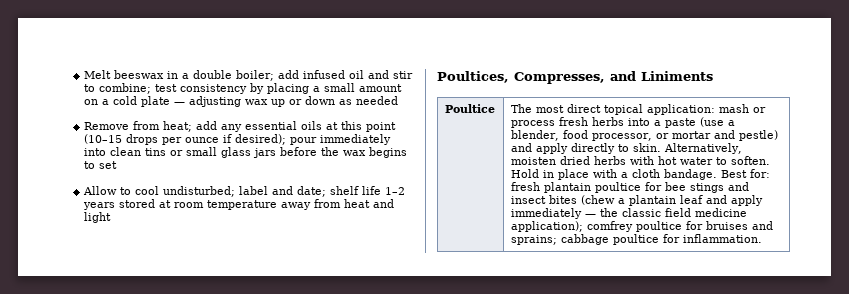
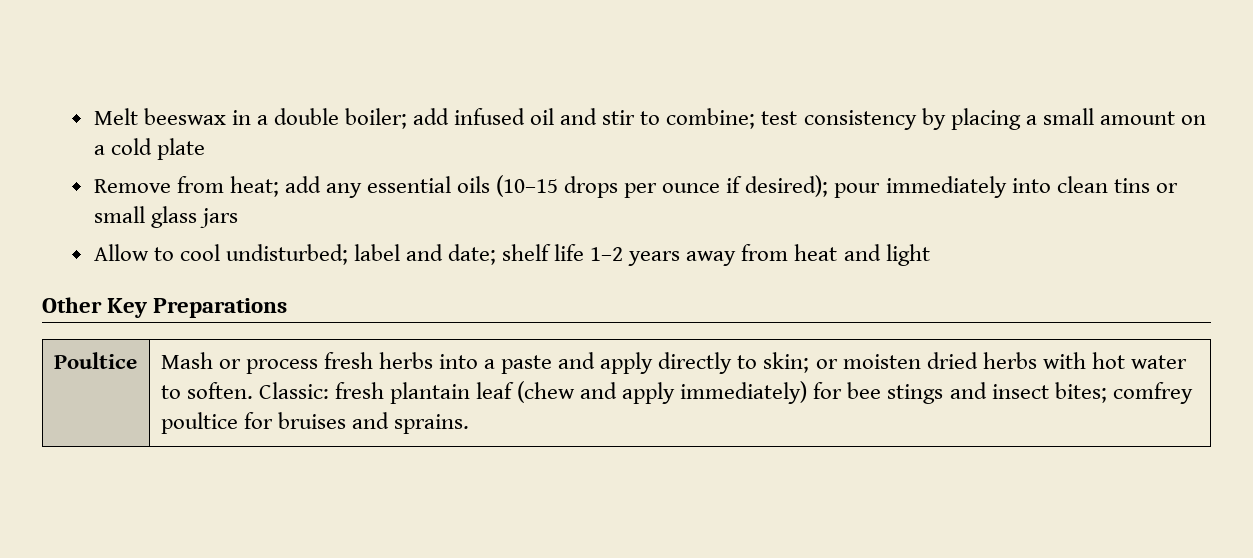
[173,96,398,107] — adjusting wax up or down as needed -> (205, 149) none
[325,121,396,132] at this point -> (490, 184) none
[279,147,407,158] [83,161,117,169] before the wax begins to set -> (238, 218) none
[118,199,277,210] stored at room temperature -> (681, 258) none
[437,71,713,84] [444,104,495,113] [510,104,749,115] Poultices, Compresses, and Liniments // Poultice | The most direct topical application: mash -> [42,297,288,318] [53,352,137,369] [160,352,213,369] Other Key Preparations // Poultice | Mash
[699,117,735,127] [510,130,778,141] (use a blender, food processor, or mortar and pestle) -> (553, 364) none
[632,143,742,154] skin. Alternatively, -> [763,352,838,373] skin; or
[510,169,770,180] [510,182,641,193] Hold in place with a cloth bandage. Best for: fresh plantain poultice -> [258,381,808,404] Classic: fresh plantain leaf (chew and apply immediately)
[548,195,763,206] [510,208,747,219] [510,221,583,232] bites (chew a plantain leaf and apply immediately — the classic field medicine application); -> [1054,382,1107,403] bites;
[510,234,762,245] sprains; cabbage poultice for inflammation. -> [393,414,469,434] sprains.

